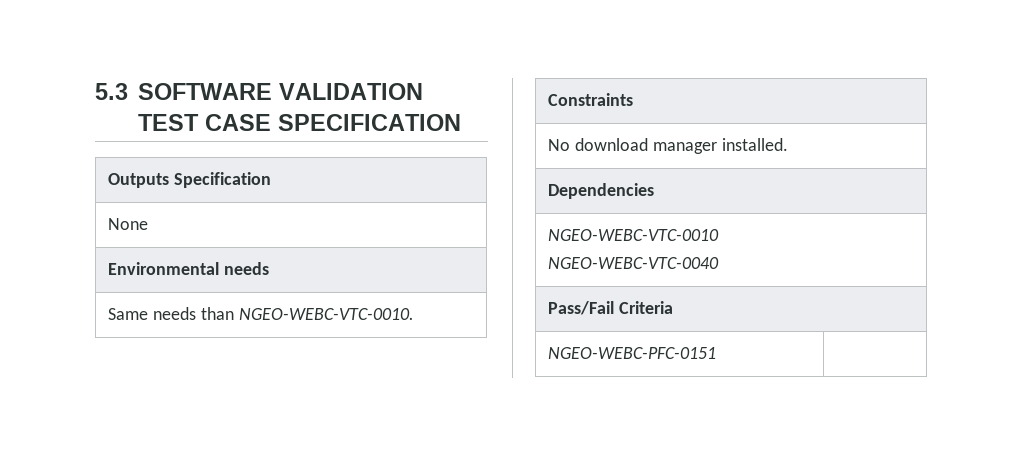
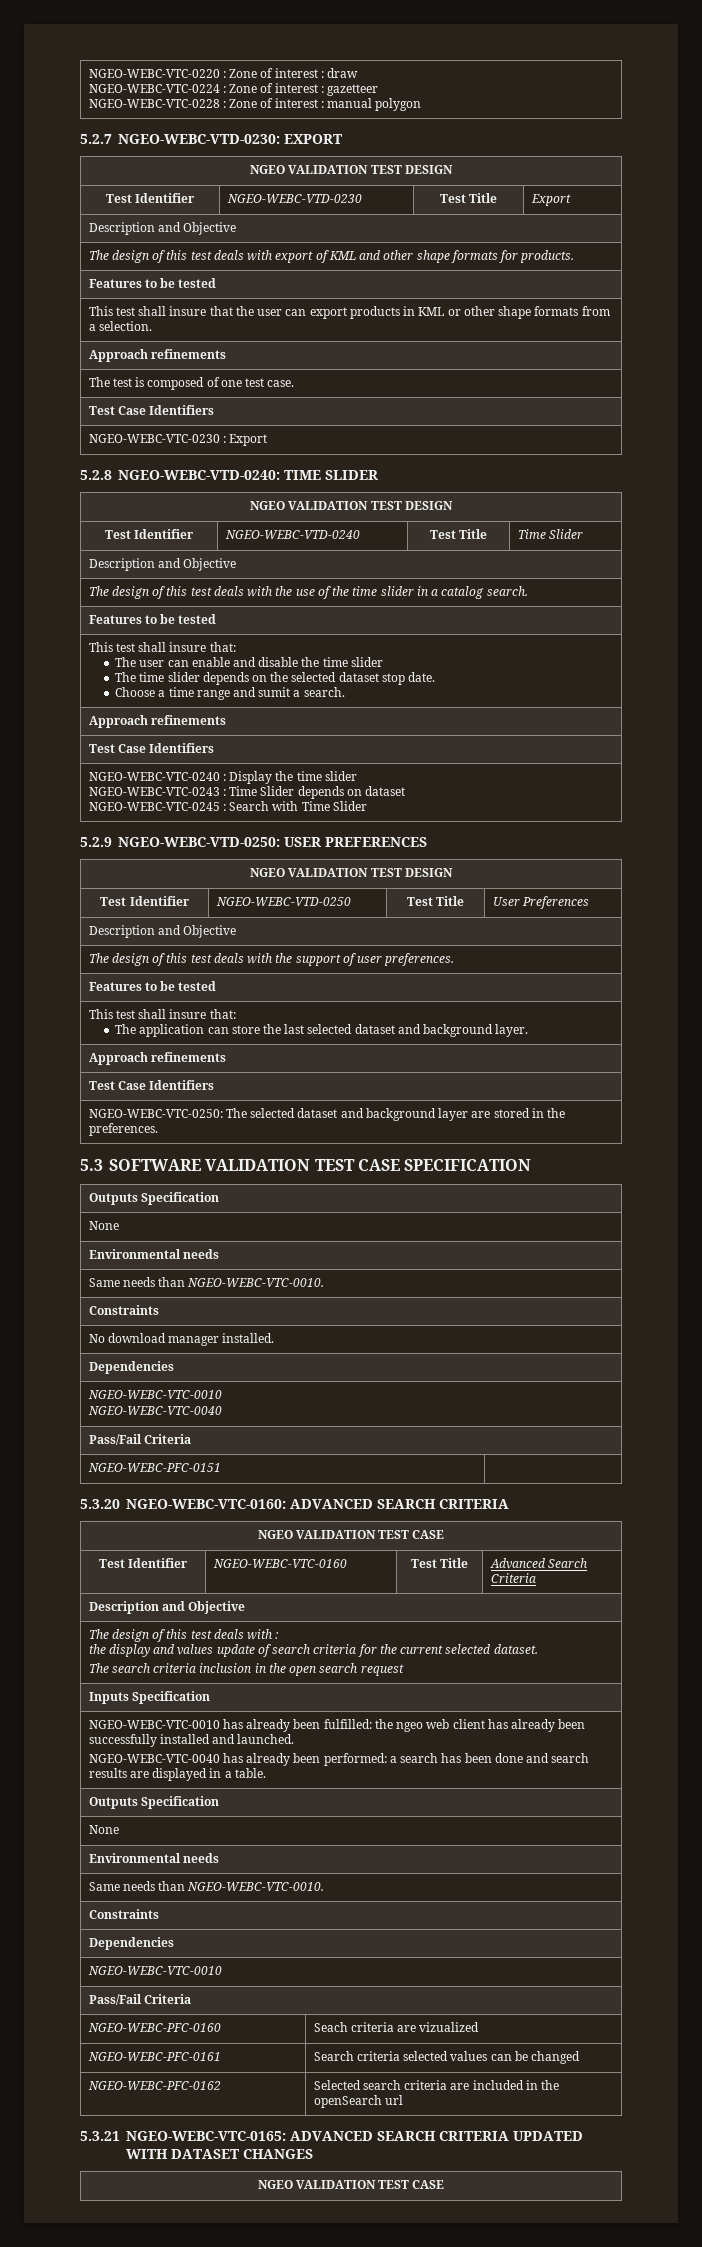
(95, 91) none -> [88,68,359,78] [88,83,379,96] [88,98,422,111] [80,134,342,144] [250,165,453,174] [105,193,196,203] [226,194,362,203] [439,193,498,203] [530,194,571,206] [88,222,237,235] [88,250,575,263] [88,278,217,288] [88,306,610,319] [88,321,152,331] [88,349,226,362] [88,377,295,390] [88,405,215,415] [88,434,268,446] [80,470,378,480] [250,501,453,510] [104,529,195,539] [224,530,360,539] [429,529,488,539] [517,529,583,539] [88,558,237,571] [88,586,528,599] [88,614,217,624] [88,642,236,652] [115,657,383,667] [115,672,436,685] [115,687,345,700] [88,715,226,728] [88,743,215,753] [88,771,357,784] [88,786,406,799] [88,801,367,811] [80,837,427,847] [250,868,453,877] [100,896,190,906] [215,897,351,906] [406,896,465,906] [492,896,589,909] [88,925,237,938] [88,953,455,966] [88,981,217,991] [88,1009,236,1019] [115,1024,529,1037] [88,1052,226,1065] [88,1080,215,1090] [88,1108,566,1121] [88,1123,158,1136] NGEO-WEBC-VTC-0220 : Zone of interest : draw // NGEO-WEBC-VTC-0224 : Zone of interest : gazetteer // NGEO-WEBC-VTC-0228 : Zone of interest : manual polygon // 5.2.7 NGEO-WEBC-VTD-0230: EXPORT // NGEO VALIDATION TEST DESIGN // Test Identifier | NGEO-WEBC-VTD-0230 | Test Title | Export // Description and Objective // The design of this test deals with export of KML and other shape formats for products. // Features to be tested // This test shall insure that the user can export products in KML or other shape formats from a selection. // Approach refinements // The test is composed of one test case. // Test Case Identifiers // NGEO-WEBC-VTC-0230 : Export // 5.2.8 NGEO-WEBC-VTD-0240: TIME SLIDER // NGEO VALIDATION TEST DESIGN // Test Identifier | NGEO-WEBC-VTD-0240 | Test Title | Time Slider // Description and Objective // The design of this test deals with the use of the time slider in a catalog search. // Features to be tested // This test shall insure that: // The user can enable and disable the time slider // The time slider depends on the selected dataset stop date. // Choose a time range and sumit a search. // Approach refinements // Test Case Identifiers // NGEO-WEBC-VTC-0240 : Display the time slider // NGEO-WEBC-VTC-0243 : Time Slider depends on dataset // NGEO-WEBC-VTC-0245 : Search with Time Slider // 5.2.9 NGEO-WEBC-VTD-0250: USER PREFERENCES // NGEO VALIDATION TEST DESIGN // Test Identifier | NGEO-WEBC-VTD-0250 | Test Title | User Preferences // Description and Objective // The design of this test deals with the support of user preferences. // Features to be tested // This test shall insure that: // The application can store the last selected dataset and background layer. // Approach refinements // Test Case Identifiers // NGEO-WEBC-VTC-0250: The selected dataset and background layer are stored in the preferences. //
(717, 353) none -> [80,1499,509,1509] [257,1530,445,1539] [98,1558,189,1568] [212,1559,347,1568] [410,1558,469,1568] [489,1558,587,1569] [490,1573,536,1583] [88,1601,246,1614] [88,1629,279,1642] [88,1644,538,1657] [88,1663,404,1676] [88,1691,210,1704] [88,1719,586,1732] [88,1734,295,1747] [88,1753,590,1766] [88,1768,266,1781] [88,1796,219,1809] [88,1825,119,1834] [88,1853,219,1863] [88,1881,325,1891] [88,1909,159,1919] [88,1937,174,1950] [87,1966,222,1975] [88,1994,191,2005] [87,2023,221,2032] [313,2022,480,2032] [87,2052,221,2061] [313,2051,581,2064] [87,2081,221,2090] [313,2080,560,2090] [313,2095,403,2108] [80,2131,583,2141] [126,2149,313,2159] [257,2180,445,2189] // 5.3.20 NGEO-WEBC-VTC-0160: ADVANCED SEARCH CRITERIA // NGEO VALIDATION TEST CASE // Test Identifier | NGEO-WEBC-VTC-0160 | Test Title | Advanced Search Criteria // Description and Objective // The design of this test deals with : // the display and values update of search criteria for the current selected dataset. // The search criteria inclusion in the open search request // Inputs Specification // NGEO-WEBC-VTC-0010 has already been fulfilled: the ngeo web client has already been successfully installed and launched. // NGEO-WEBC-VTC-0040 has already been performed: a search has been done and search results are displayed in a table. // Outputs Specification // None // Environmental needs // Same needs than NGEO-WEBC-VTC-0010. // Constraints // Dependencies // NGEO-WEBC-VTC-0010 // Pass/Fail Criteria // NGEO-WEBC-PFC-0160 | Seach criteria are vizualized // NGEO-WEBC-PFC-0161 | Search criteria selected values can be changed // NGEO-WEBC-PFC-0162 | Selected search criteria are included in the openSearch url // 5.3.21 NGEO-WEBC-VTC-0165: ADVANCED SEARCH CRITERIA UPDATED WITH DATASET CHANGES // NGEO VALIDATION TEST CASE

